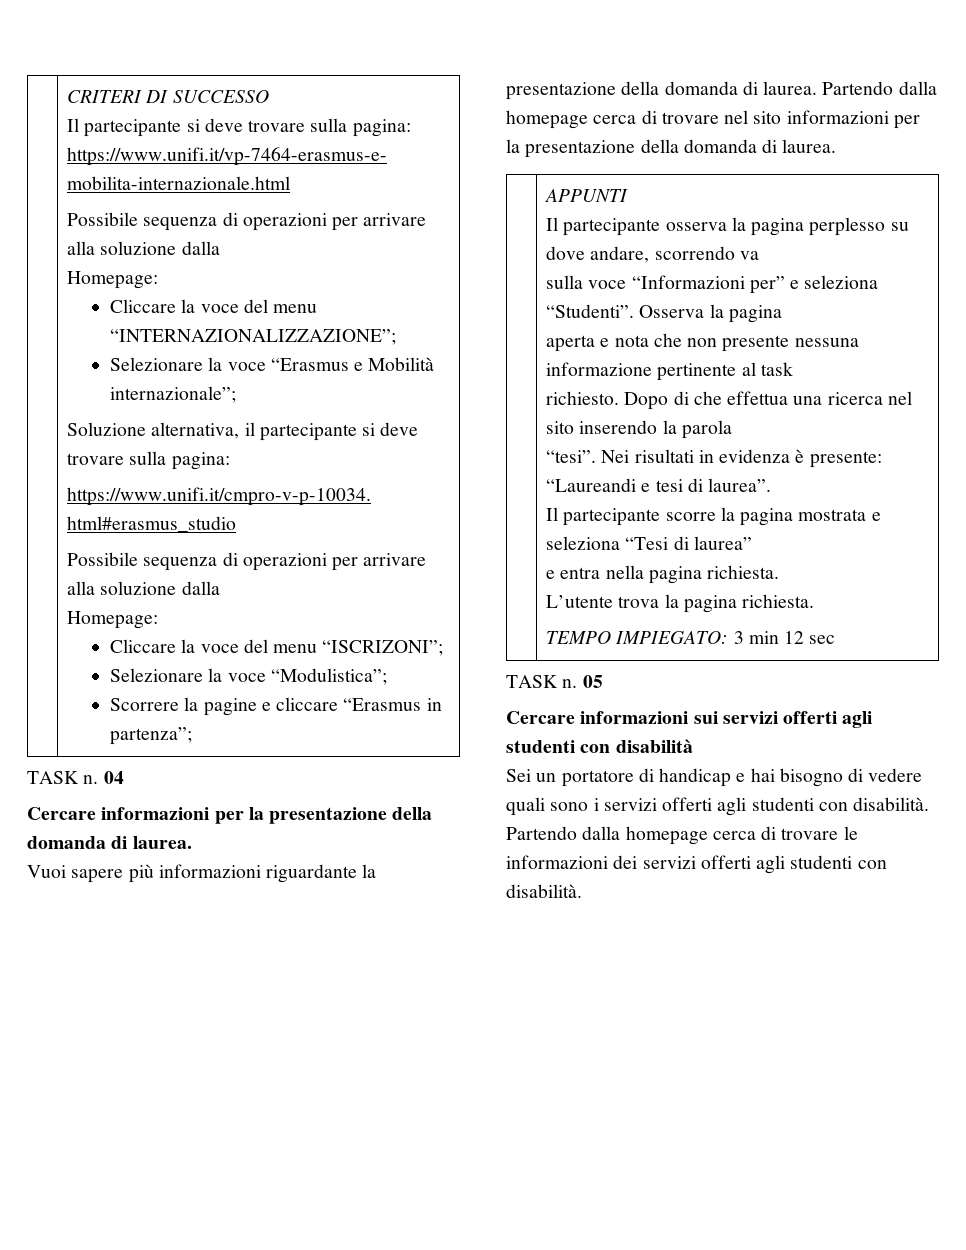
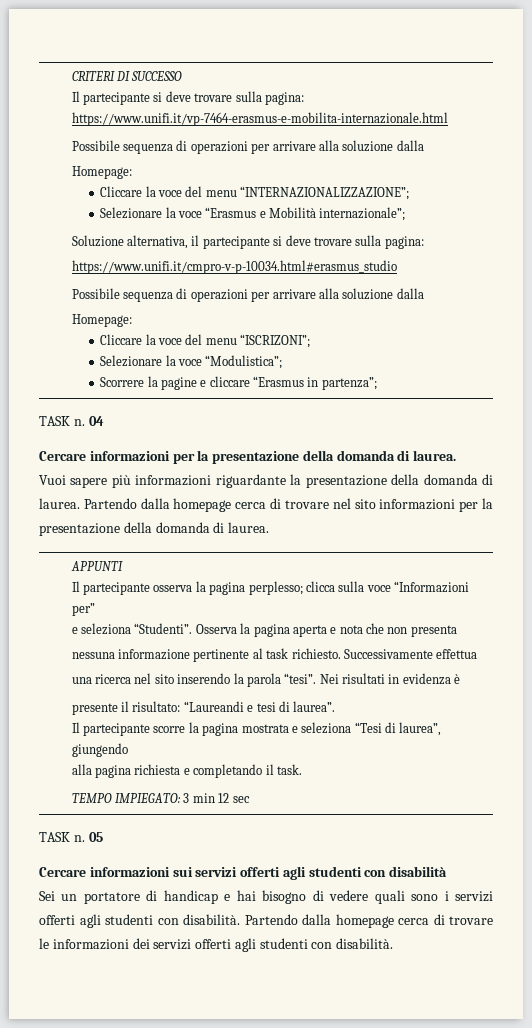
[809,217,909,236] [546,246,759,263] perplesso su dove andare, scorrendo va // -> [248,581,335,595] perplesso; clicca
(785, 285) none -> (95, 609) //
(782, 314) // -> (290, 630) none
[722,335,790,352] presente -> [410,625,457,637] presenta //
[546,391,789,410] // richiesto. Dopo di che effettua -> [291,648,478,659] richiesto. Successivamente effettua //
(732, 429) // -> (281, 680) none
[809,451,882,468] presente: -> [71,701,181,715] // presente il risultato:
[693,536,752,550] [546,565,780,584] [546,594,815,613] laurea” // e entra nella pagina richiesta. // L’utente trova la pagina richiesta. -> [399,722,442,736] [71,743,128,757] [71,764,302,778] laurea”, giungendo // alla pagina richiesta e completando il task.

